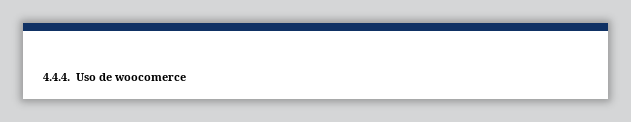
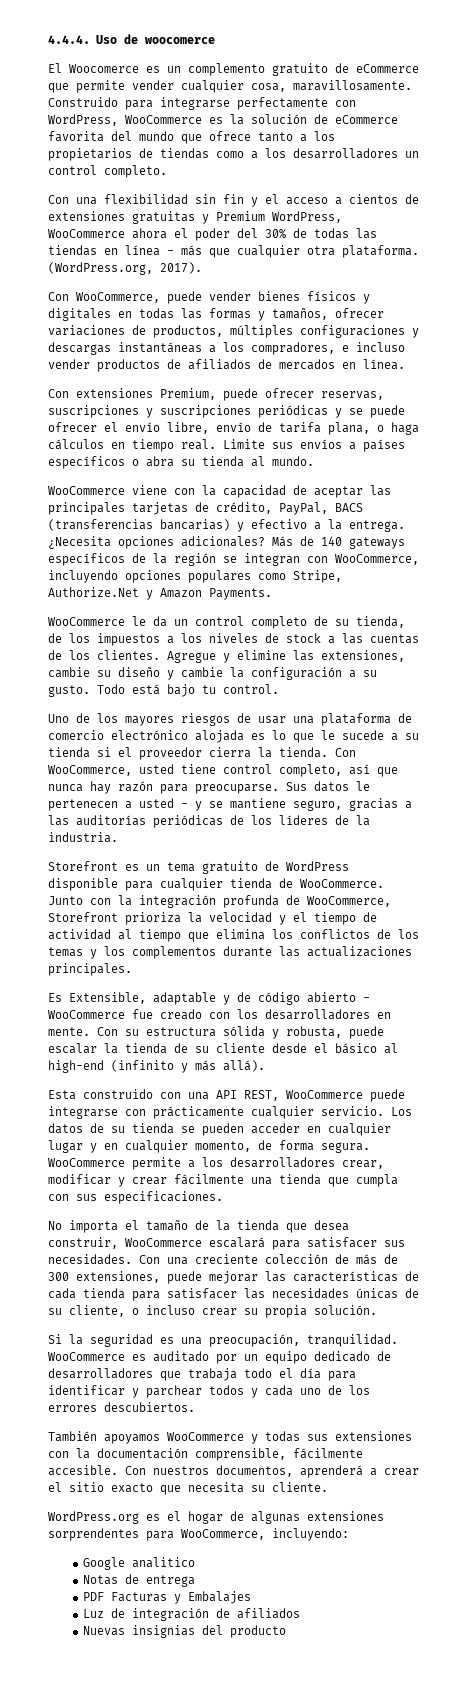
(186, 78) none -> [48,63,419,76] [48,80,412,93] [48,97,356,110] [48,114,398,126] [48,131,335,144] [48,148,419,161] [48,165,167,178] [48,194,419,207] [48,211,342,224] [48,228,377,241] [48,245,419,258] [48,262,202,275] [48,291,370,304] [48,308,384,321] [48,325,419,338] [48,342,405,355] [48,359,405,372] [48,388,384,401] [48,405,405,418] [48,422,419,435] [48,439,405,452] [48,456,314,469] [48,485,391,498] [48,502,363,515] [48,519,405,532] [48,536,405,549] [48,553,419,566] [48,570,342,583] [48,587,272,600] [48,616,405,629] [48,633,419,646] [48,650,405,663] [48,667,377,680] [48,684,279,697] [48,713,412,726] [48,730,419,743] [48,747,356,760] [48,764,398,777] [48,781,370,794] [48,798,412,811] [48,815,370,828] [48,832,118,843] [48,861,349,874] [48,878,384,891] [48,895,391,908] [48,912,377,925] [48,929,419,942] [48,946,412,959] [48,963,132,976] [48,992,370,1005] [48,1009,391,1020] [48,1026,384,1039] [48,1043,398,1054] [48,1060,265,1073] [48,1089,405,1102] [48,1106,412,1119] [48,1123,391,1136] [48,1140,370,1153] [48,1157,384,1170] [48,1174,398,1187] [48,1191,223,1204] [48,1220,349,1233] [48,1237,405,1250] [48,1254,398,1265] [48,1271,419,1284] [48,1288,419,1301] [48,1305,377,1318] [48,1334,398,1347] [48,1351,391,1364] [48,1368,356,1381] [48,1385,370,1398] [48,1402,195,1412] [48,1431,412,1444] [48,1448,363,1461] [48,1465,419,1478] [48,1482,328,1495] [48,1511,384,1524] [48,1528,349,1541] [83,1557,196,1570] [83,1574,196,1587] [83,1591,252,1604] [83,1608,301,1621] [83,1625,287,1638] // El Woocomerce es un complemento gratuito de eCommerce que permite vender cualquier cosa, maravillosamente. Construido para integrarse perfectamente con WordPress, WooCommerce es la solución de eCommerce favorita del mundo que ofrece tanto a los propietarios de tiendas como a los desarrolladores un control completo. // Con una flexibilidad sin fin y el acceso a cientos de extensiones gratuitas y Premium WordPress, WooCommerce ahora el poder del 30% de todas las tiendas en línea - más que cualquier otra plataforma. (WordPress.org, 2017). // Con WooCommerce, puede vender bienes físicos y digitales en todas las formas y tamaños, ofrecer variaciones de productos, múltiples configuraciones y descargas instantáneas a los compradores, e incluso vender productos de afiliados de mercados en línea. // Con extensiones Premium, puede ofrecer reservas, suscripciones y suscripciones periódicas y se puede ofrecer el envío libre, envío de tarifa plana, o haga cálculos en tiempo real. Limite sus envíos a países específicos o abra su tienda al mundo. // WooCommerce viene con la capacidad de aceptar las principales tarjetas de crédito, PayPal, BACS (transferencias bancarias) y efectivo a la entrega. ¿Necesita opciones adicionales? Más de 140 gateways específicos de la región se integran con WooCommerce, incluyendo opciones populares como Stripe, Authorize.Net y Amazon Payments. // WooCommerce le da un control completo de su tienda, de los impuestos a los niveles de stock a las cuentas de los clientes. Agregue y elimine las extensiones, cambie su diseño y cambie la configuración a su gusto. Todo está bajo tu control. // Uno de los mayores riesgos de usar una plataforma de comercio electrónico alojada es lo que le sucede a su tienda si el proveedor cierra la tienda. Con WooCommerce, usted tiene control completo, así que nunca hay razón para preocuparse. Sus datos le pertenecen a usted - y se mantiene seguro, gracias a las auditorías periódicas de los líderes de la industria. // Storefront es un tema gratuito de WordPress disponible para cualquier tienda de WooCommerce. Junto con la integración profunda de WooCommerce, Storefront prioriza la velocidad y el tiempo de actividad al tiempo que elimina los conflictos de los temas y los complementos durante las actualizaciones principales. // Es Extensible, adaptable y de código abierto - WooCommerce fue creado con los desarrolladores en mente. Con su estructura sólida y robusta, puede escalar la tienda de su cliente desde el básico al high-end (infinito y más allá). // Esta construido con una API REST, WooCommerce puede integrarse con prácticamente cualquier servicio. Los datos de su tienda se pueden acceder en cualquier lugar y en cualquier momento, de forma segura. WooCommerce permite a los desarrolladores crear, modificar y crear fácilmente una tienda que cumpla con sus especificaciones. // No importa el tamaño de la tienda que desea construir, WooCommerce escalará para satisfacer sus necesidades. Con una creciente colección de más de 300 extensiones, puede mejorar las características de cada tienda para satisfacer las necesidades únicas de su cliente, o incluso crear su propia solución. // Si la seguridad es una preocupación, tranquilidad. WooCommerce es auditado por un equipo dedicado de desarrolladores que trabaja todo el día para identificar y parchear todos y cada uno de los errores descubiertos. // También apoyamos WooCommerce y todas sus extensiones con la documentación comprensible, fácilmente accesible. Con nuestros documentos, aprenderá a crear el sitio exacto que necesita su cliente. // WordPress.org es el hogar de algunas extensiones sorprendentes para WooCommerce, incluyendo: // Google analitico // Notas de entrega // PDF Facturas y Embalajes // Luz de integración de afiliados // Nuevas insignias del producto

